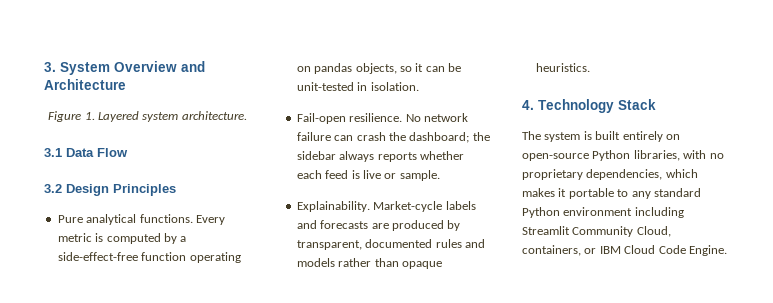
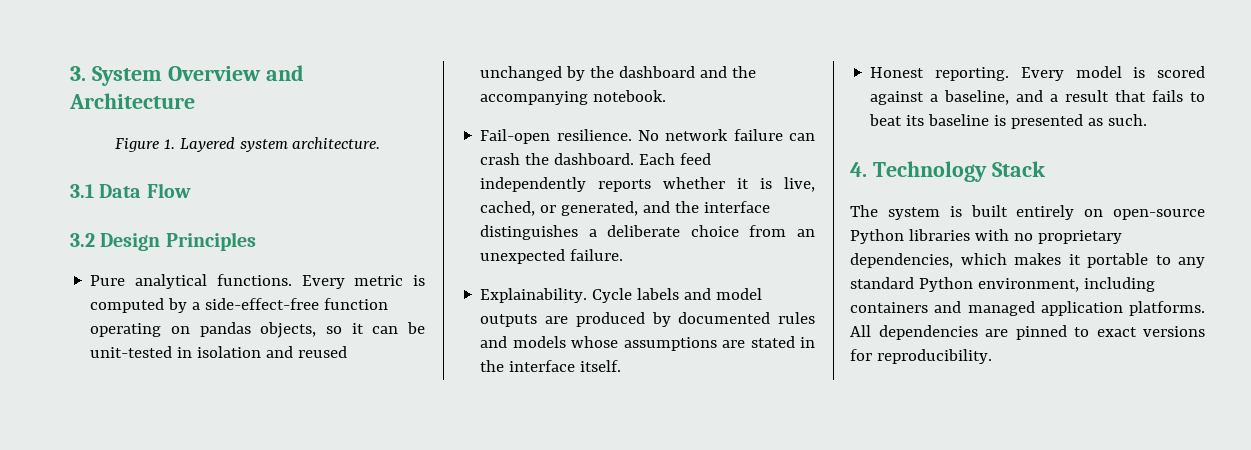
[370,82,419,91] isolation. -> [197,346,348,358] [480,66,757,81] [480,90,667,105] isolation and reused unchanged by the dashboard and the accompanying notebook.
[409,132,490,143] [296,151,464,162] [296,170,440,181] dashboard; the sidebar always reports whether each feed is live or sample. -> [554,153,712,165] [480,177,815,192] [480,201,771,216] [480,225,815,240] [480,249,624,264] dashboard. Each feed independently reports whether it is live, cached, or generated, and the interface distinguishes a deliberate choice from an unexpected failure.
[373,201,443,212] Market-cycle -> [592,288,633,303] Cycle
[320,220,369,229] forecasts -> [716,288,763,300] [480,314,538,327] model outputs
[296,240,362,250] transparent, -> (671, 319) none
[338,258,442,269] [535,63,590,72] rather than opaque heuristics. -> [571,336,815,351] [480,360,622,372] [870,66,1205,81] [870,90,1205,105] [869,114,1148,129] whose assumptions are stated in the interface itself. // Honest reporting. Every model is scored against a baseline, and a result that fails to beat its baseline is presented as such.
[633,150,680,161] libraries, -> [908,229,970,241] libraries
[563,207,684,218] [522,226,671,237] [522,245,727,256] environment including Streamlit Community Cloud, containers, or IBM Cloud Code Engine. -> [977,277,1155,292] [850,301,1205,316] [850,325,1205,340] [850,349,992,364] environment, including containers and managed application platforms. All dependencies are pinned to exact versions for reproducibility.

